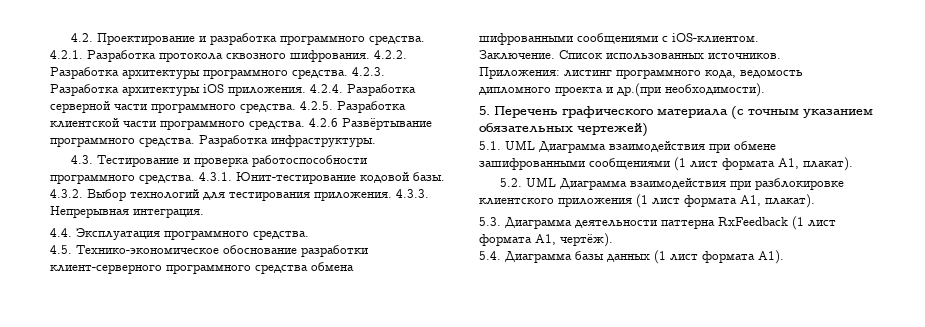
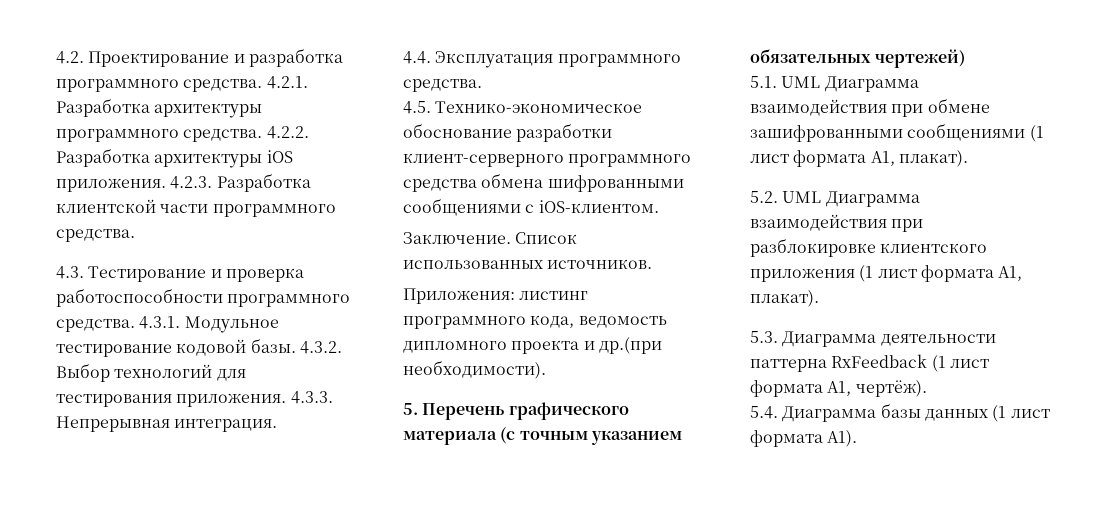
[159,50,407,62] [50,67,119,79] протокола сквозного шифрования. 4.2.2. Разработка -> (150, 107) none
[352,67,385,76] 4.2.3. -> [266,126,309,139] 4.2.2.
[310,84,416,96] [50,101,333,113] 4.2.4. Разработка серверной части программного средства. 4.2.5. -> [170,176,213,189] 4.2.3.
[309,118,432,130] [50,135,376,147] 4.2.6 Развёртывание программного средства. Разработка инфраструктуры. -> (135, 235) none
[236,172,356,184] Юнит-тестирование -> [184,316,279,333] [56,344,172,357] Модульное тестирование

